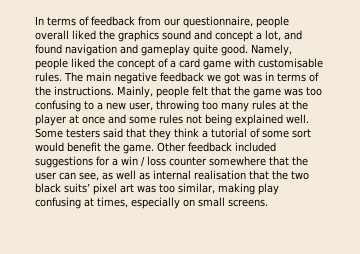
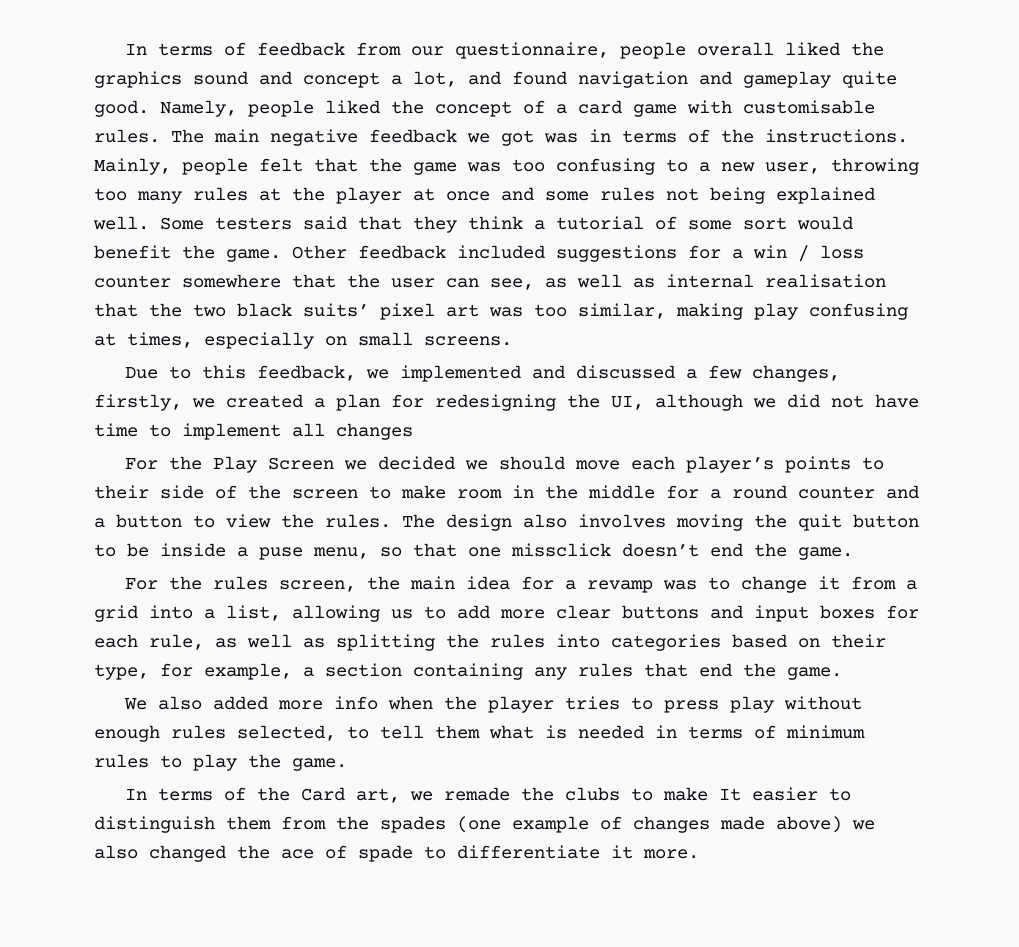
(268, 203) none -> [124,365,840,382] [94,394,919,411] [94,423,413,440] [124,456,884,473] [94,485,919,499] [94,514,919,531] [94,543,853,560] [124,576,917,593] [94,605,919,622] [94,634,886,651] [94,663,842,680] [123,696,862,713] [94,725,865,742] [94,754,347,771] [124,787,851,803] [94,816,875,833] [94,845,699,862] // Due to this feedback, we implemented and discussed a few changes, firstly, we created a plan for redesigning the UI, although we did not have time to implement all changes // For the Play Screen we decided we should move each player’s points to their side of the screen to make room in the middle for a round counter and a button to view the rules. The design also involves moving the quit button to be inside a puse menu, so that one missclick doesn’t end the game. // For the rules screen, the main idea for a revamp was to change it from a grid into a list, allowing us to add more clear buttons and input boxes for each rule, as well as splitting the rules into categories based on their type, for example, a section containing any rules that end the game. // We also added more info when the player tries to press play without enough rules selected, to tell them what is needed in terms of minimum rules to play the game. // In terms of the Card art, we remade the clubs to make It easier to distinguish them from the spades (one example of changes made above) we also changed the ace of spade to differentiate it more.

